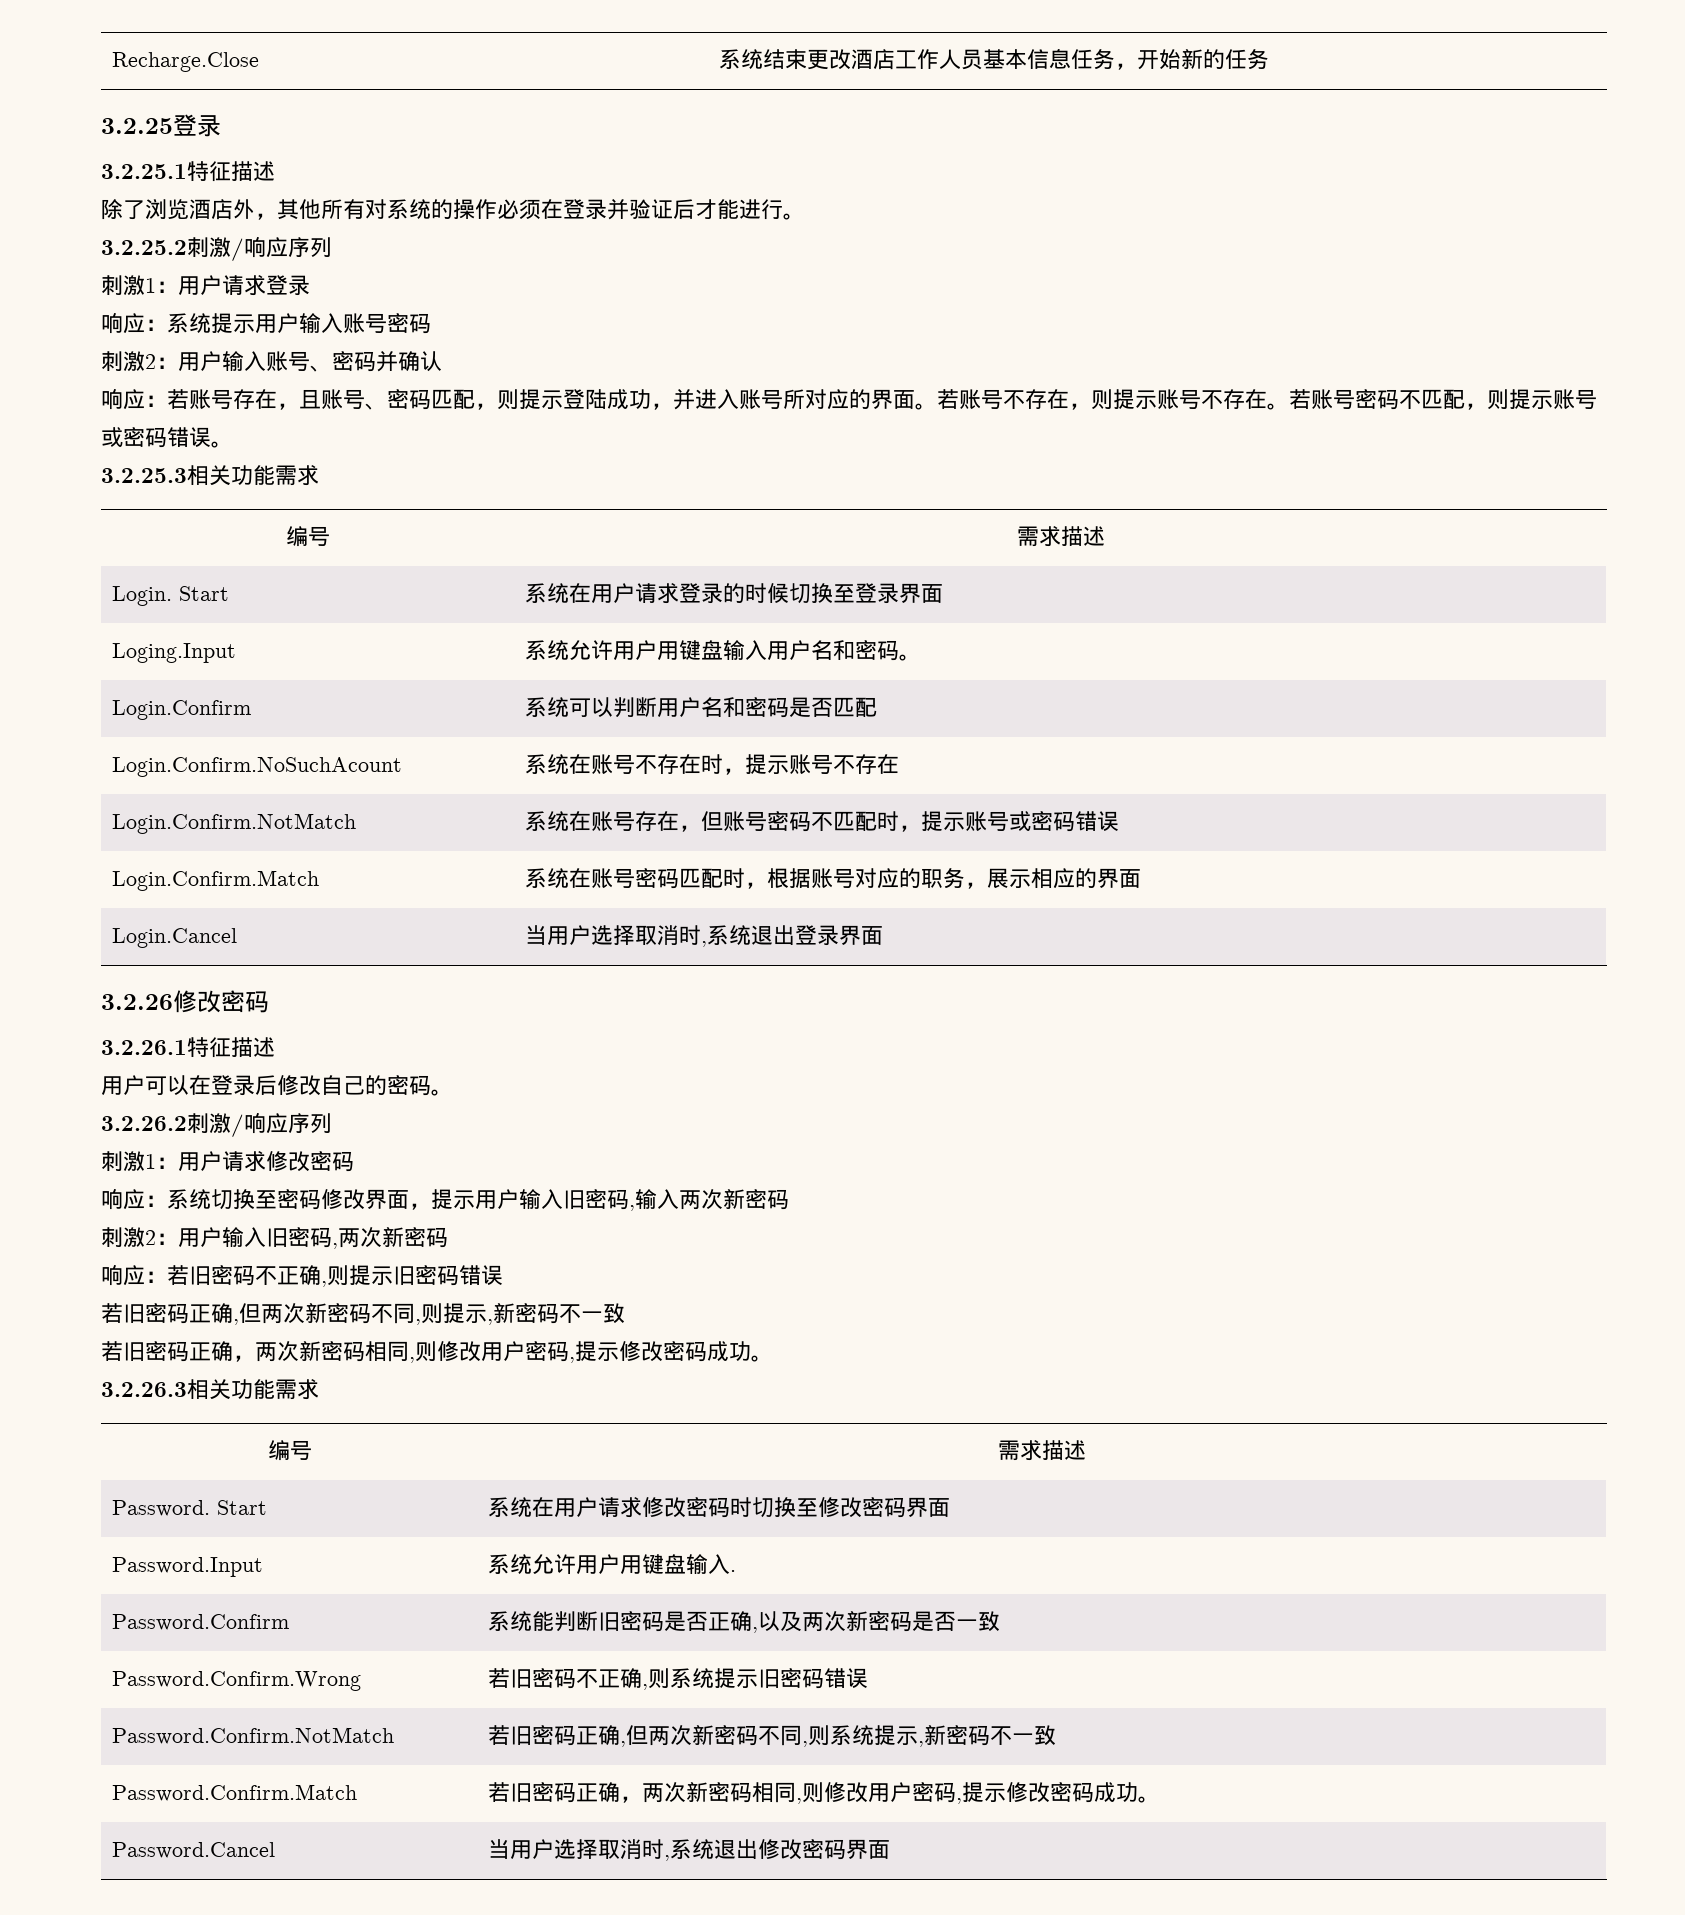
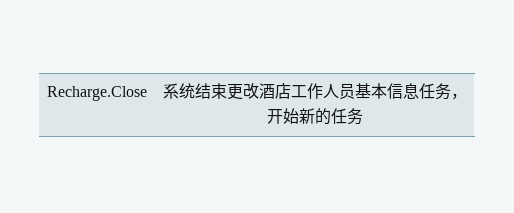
[101,114,221,137] [101,161,275,182] [101,199,805,220] [101,236,332,261] [101,275,310,296] [101,312,431,334] [101,351,442,372] [101,388,1597,410] [101,427,233,448] [101,465,319,486] [286,526,330,547] [1016,526,1105,547] [112,586,230,606] [525,583,944,604] [112,643,237,663] [525,640,922,661] [112,700,252,720] [525,697,878,718] [112,757,403,777] [525,754,900,775] [112,813,357,834] [525,811,1120,832] [112,870,320,891] [525,868,1142,889] [112,928,238,948] [525,925,884,947] [101,990,269,1013] [101,1037,275,1058] [101,1075,453,1096] [101,1112,332,1137] [101,1151,354,1172] [101,1188,789,1211] [101,1227,448,1249] [101,1264,503,1287] [101,1303,625,1325] [101,1341,773,1363] [101,1379,319,1400] [267,1440,312,1461] [998,1440,1086,1461] [112,1500,268,1517] [488,1497,951,1518] [112,1557,264,1577] [488,1554,737,1574] [112,1614,290,1631] [488,1611,1001,1633] [112,1671,362,1691] [488,1668,869,1690] [112,1727,395,1745] [488,1725,1057,1747] [112,1784,358,1802] [488,1782,1161,1804] [112,1842,276,1859] [488,1839,891,1861] // 3.2.25登录 // 3.2.25.1特征描述 // 除了浏览酒店外，其他所有对系统的操作必须在登录并验证后才能进行。 // 3.2.25.2刺激/响应序列 // 刺激1：用户请求登录 // 响应：系统提示用户输入账号密码 // 刺激2：用户输入账号、密码并确认 // 响应：若账号存在，且账号、密码匹配，则提示登陆成功，并进入账号所对应的界面。若账号不存在，则提示账号不存在。若账号密码不匹配，则提示账号或密码错误。 // 3.2.25.3相关功能需求 // 编号 | 需求描述 // Login. Start | 系统在用户请求登录的时候切换至登录界面 // Loging.Input | 系统允许用户用键盘输入用户名和密码。 // Login.Confirm | 系统可以判断用户名和密码是否匹配 // Login.Confirm.NoSuchAcount | 系统在账号不存在时，提示账号不存在 // Login.Confirm.NotMatch | 系统在账号存在，但账号密码不匹配时，提示账号或密码错误 // Login.Confirm.Match | 系统在账号密码匹配时，根据账号对应的职务，展示相应的界面 // Login.Cancel | 当用户选择取消时,系统退出登录界面 // 3.2.26修改密码 // 3.2.26.1特征描述 // 用户可以在登录后修改自己的密码。 // 3.2.26.2刺激/响应序列 // 刺激1：用户请求修改密码 // 响应：系统切换至密码修改界面，提示用户输入旧密码,输入两次新密码 // 刺激2：用户输入旧密码,两次新密码 // 响应：若旧密码不正确,则提示旧密码错误 // 若旧密码正确,但两次新密码不同,则提示,新密码不一致 // 若旧密码正确，两次新密码相同,则修改用户密码,提示修改密码成功。 // 3.2.26.3相关功能需求 // 编号 | 需求描述 // Password. Start | 系统在用户请求修改密码时切换至修改密码界面 // Password.Input | 系统允许用户用键盘输入. // Password.Confirm | 系统能判断旧密码是否正确,以及两次新密码是否一致 // Password.Confirm.Wrong | 若旧密码不正确,则系统提示旧密码错误 // Password.Confirm.NotMatch | 若旧密码正确,但两次新密码不同,则系统提示,新密码不一致 // Password.Confirm.Match | 若旧密码正确，两次新密码相同,则修改用户密码,提示修改密码成功。 // Password.Cancel | 当用户选择取消时,系统退出修改密码界面 -> (363, 116) none

